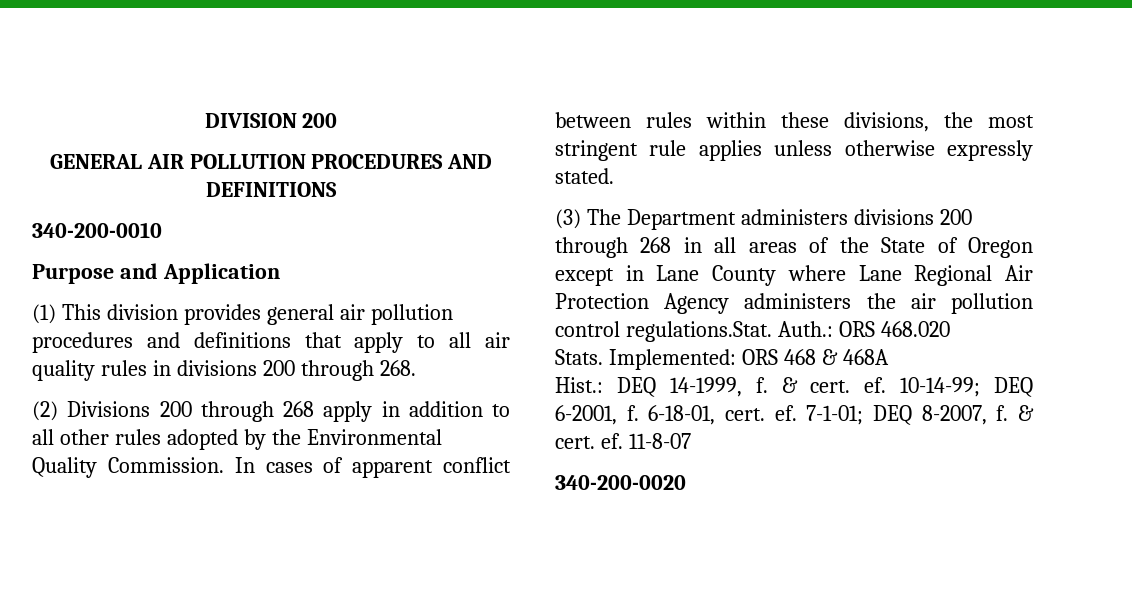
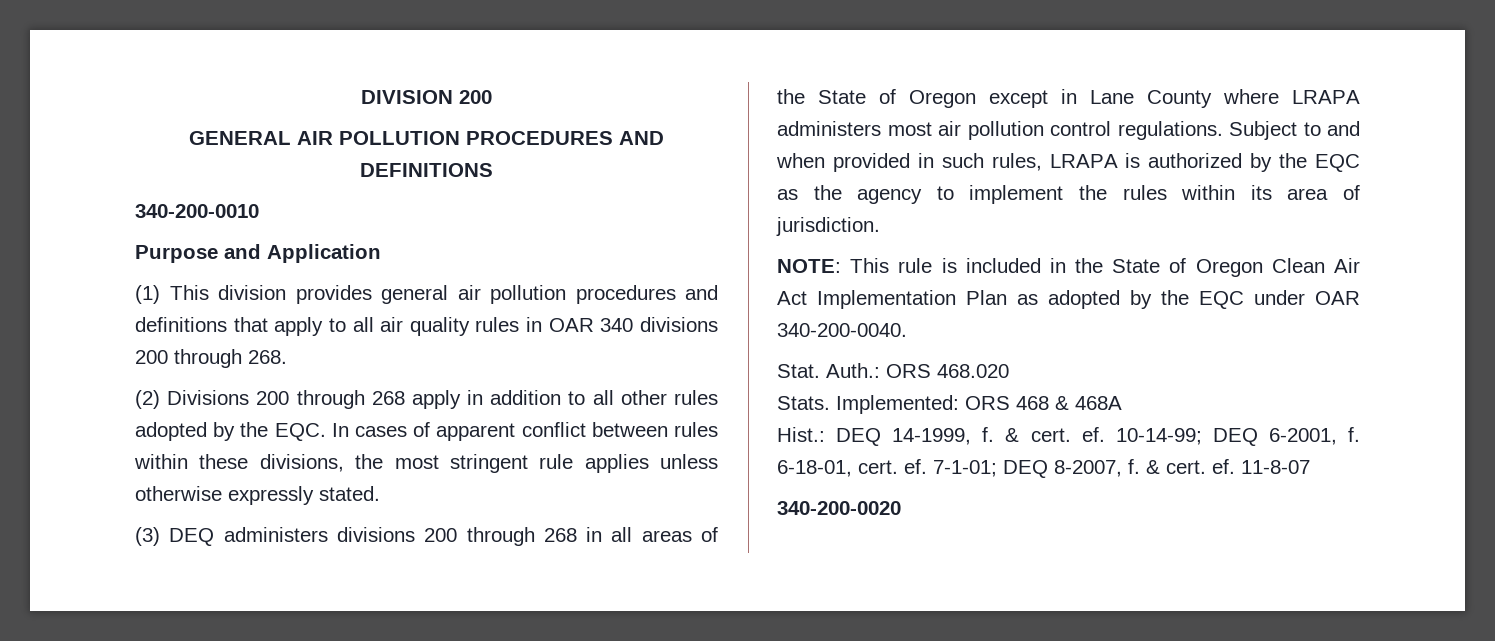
(171, 368) none -> [548,318,634,332] OAR 340
[306,429,442,445] [32,457,224,478] Environmental Quality Commission. -> [274,423,326,441] EQC.
[586,209,736,230] The Department -> [169,528,215,546] DEQ
[858,265,1033,286] [555,293,1033,314] [555,321,772,342] Lane Regional Air Protection Agency administers the air pollution control regulations.Stat. -> [1292,90,1360,104] [777,121,1360,140] [776,153,1360,172] [777,185,1360,204] [776,217,880,236] [777,258,1360,277] [777,290,1360,309] [777,323,907,337] [777,364,820,378] LRAPA administers most air pollution control regulations. Subject to and when provided in such rules, LRAPA is authorized by the EQC as the agency to implement the rules within its area of jurisdiction. // NOTE: This rule is included in the State of Oregon Clean Air Act Implementation Plan as adopted by the EQC under OAR 340-200-0040. // Stat.

